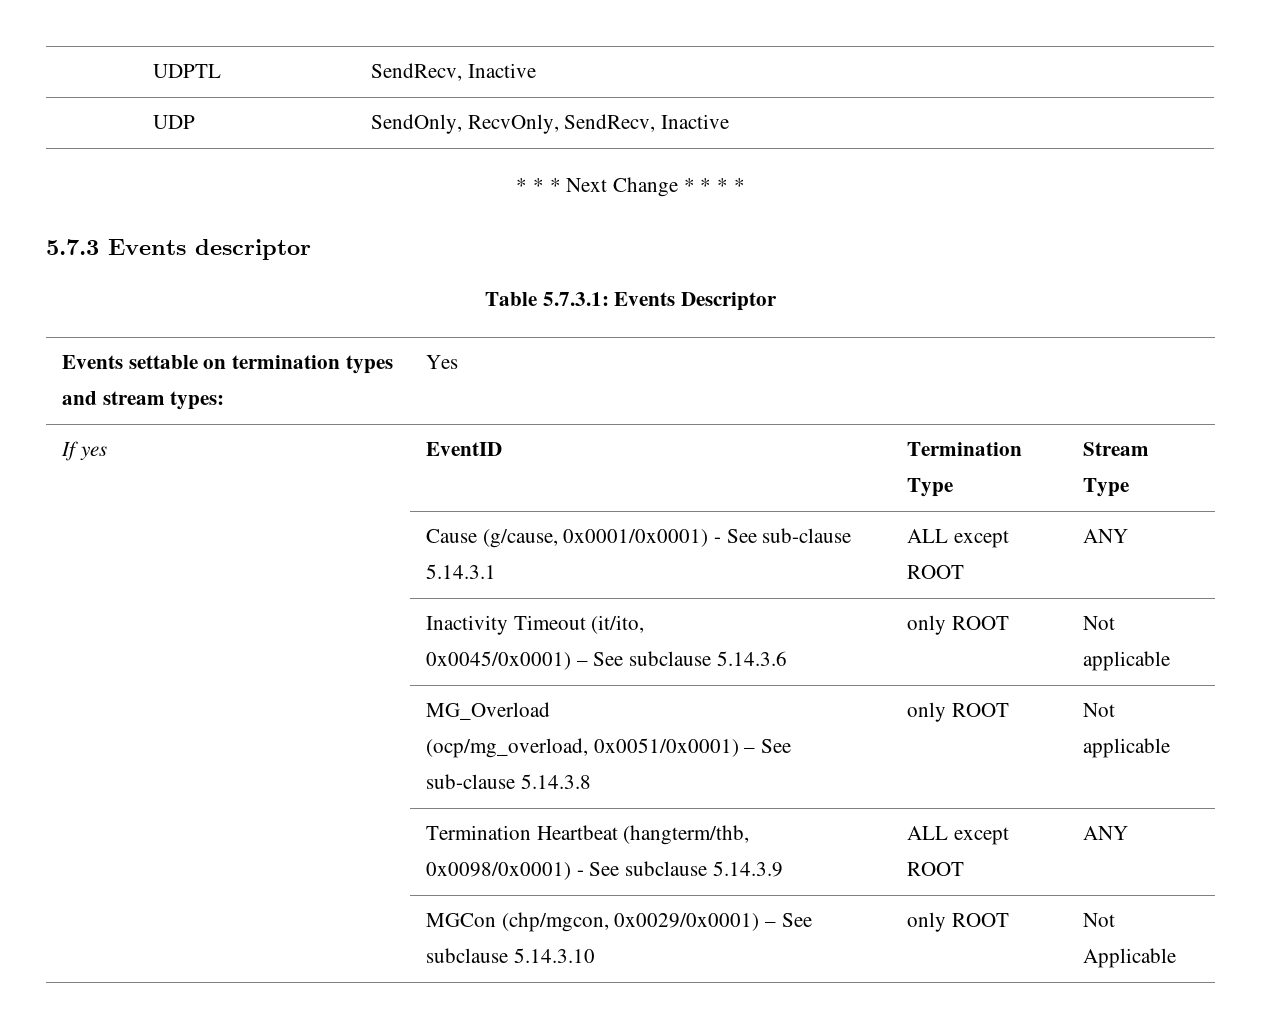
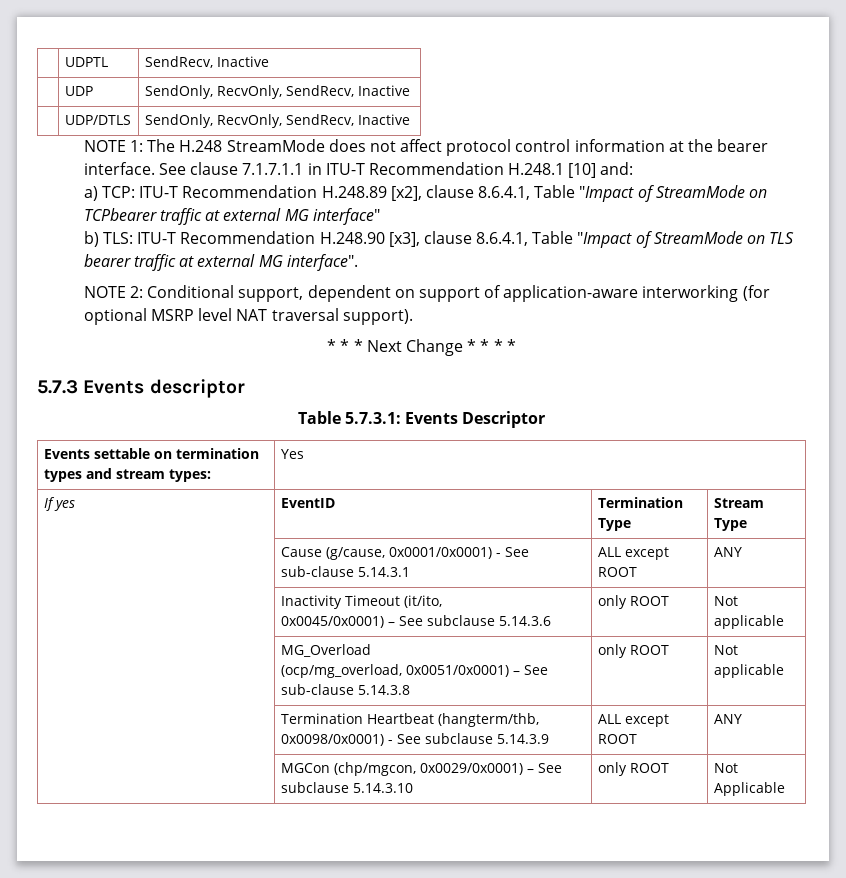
(729, 121) none -> [64,115,131,125] [144,114,410,128] [83,139,769,156] [83,162,634,178] [83,185,767,202] [83,208,380,225] [83,231,795,248] [83,254,358,271] [83,285,770,302] [83,308,413,325] // | UDP/DTLS | SendOnly, RecvOnly, SendRecv, Inactive // NOTE 1: The H.248 StreamMode does not affect protocol control information at the bearer interface. See clause 7.1.7.1.1 in ITU-T Recommendation H.248.1 [10] and: // a) TCP: ITU-T Recommendation H.248.89 [x2], clause 8.6.4.1, Table "Impact of StreamMode on TCPbearer traffic at external MG interface" // b) TLS: ITU-T Recommendation H.248.90 [x3], clause 8.6.4.1, Table "Impact of StreamMode on TLS bearer traffic at external MG interface". // NOTE 2: Conditional support, dependent on support of application-aware interworking (for optional MSRP level NAT traversal support).

